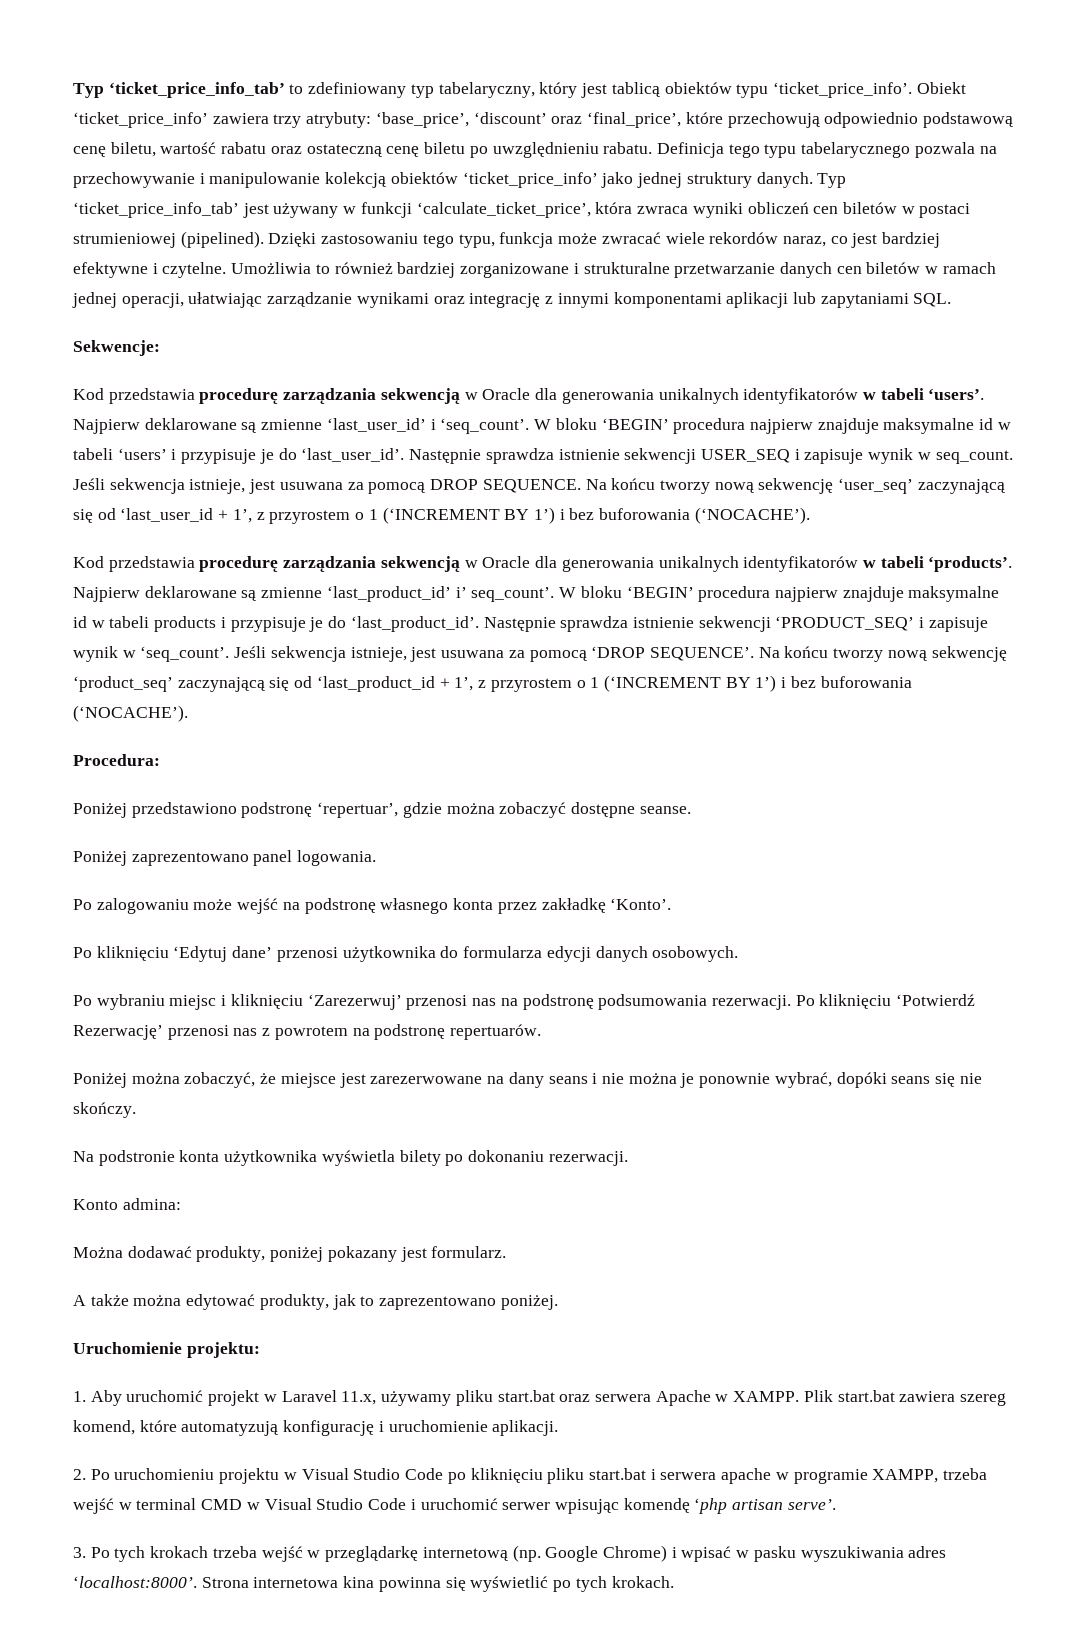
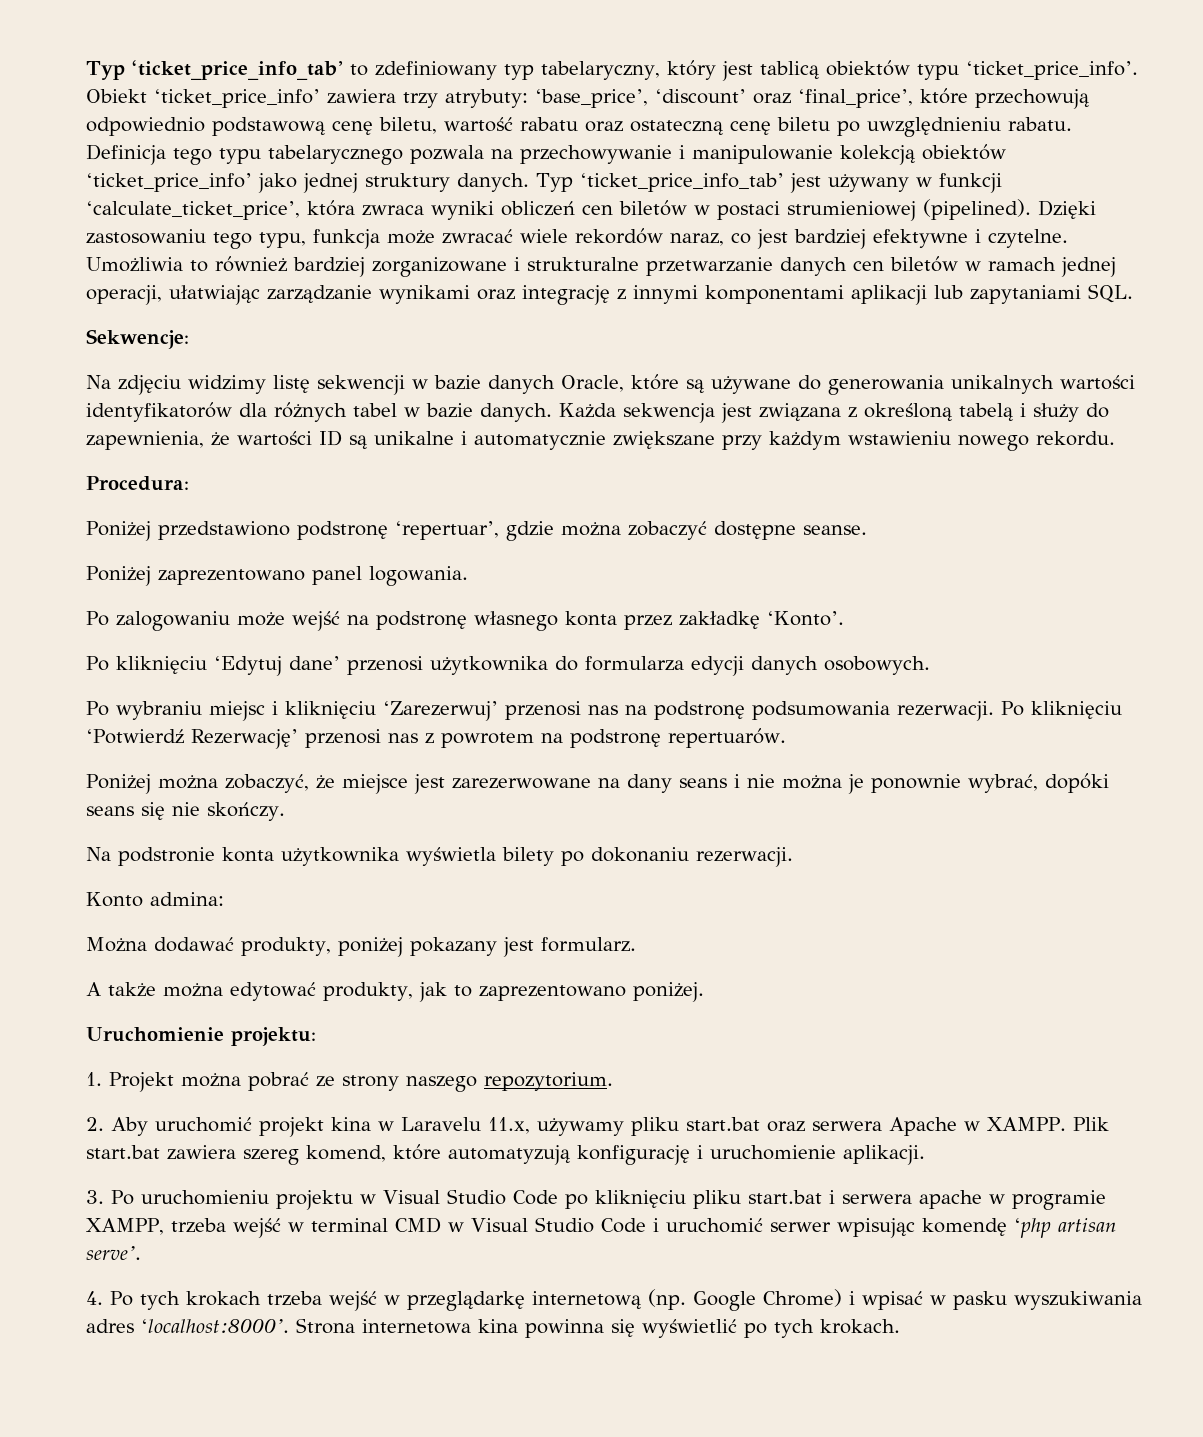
[73,388,985,404] [73,418,1011,434] [73,448,1013,464] [73,478,1005,494] [73,507,810,524] [73,556,1013,572] [73,586,1000,602] [73,616,988,632] [73,646,1007,662] [73,675,912,692] [73,705,188,722] Kod przedstawia procedurę zarządzania sekwencją w Oracle dla generowania unikalnych identyfikatorów w tabeli ‘users’. Najpierw deklarowane są zmienne ‘last_user_id’ i ‘seq_count’. W bloku ‘BEGIN’ procedura najpierw znajduje maksymalne id w tabeli ‘users’ i przypisuje je do ‘last_user_id’. Następnie sprawdza istnienie sekwencji USER_SEQ i zapisuje wynik w seq_count. Jeśli sekwencja istnieje, jest usuwana za pomocą DROP SEQUENCE. Na końcu tworzy nową sekwencję ‘user_seq’ zaczynającą się od ‘last_user_id + 1’, z przyrostem o 1 (‘INCREMENT BY 1’) i bez buforowania (‘NOCACHE’). // Kod przedstawia procedurę zarządzania sekwencją w Oracle dla generowania unikalnych identyfikatorów w tabeli ‘products’. Najpierw deklarowane są zmienne ‘last_product_id’ i’ seq_count’. W bloku ‘BEGIN’ procedura najpierw znajduje maksymalne id w tabeli products i przypisuje je do ‘last_product_id’. Następnie sprawdza istnienie sekwencji ‘PRODUCT_SEQ’ i zapisuje wynik w ‘seq_count’. Jeśli sekwencja istnieje, jest usuwana za pomocą ‘DROP SEQUENCE’. Na końcu tworzy nową sekwencję ‘product_seq’ zaczynającą się od ‘last_product_id + 1’, z przyrostem o 1 (‘INCREMENT BY 1’) i bez buforowania (‘NOCACHE’). -> [86,374,1135,395] [86,402,1109,423] [86,430,1115,451] Na zdjęciu widzimy listę sekwencji w bazie danych Oracle, które są używane do generowania unikalnych wartości identyfikatorów dla różnych tabel w bazie danych. Każda sekwencja jest związana z określoną tabelą i służy do zapewnienia, że wartości ID są unikalne i automatycznie zwiększane przy każdym wstawieniu nowego rekordu.
[90,1390,337,1406] Aby uruchomić projekt w Laravel -> [109,1072,613,1092] [86,1117,481,1137] Projekt można pobrać ze strony naszego repozytorium. // 2. Aby uruchomić projekt kina w Laravelu
[73,1469,86,1480] 2. -> [86,1190,104,1204] 3.
[73,1547,86,1558] 3. -> [86,1291,103,1305] 4.

